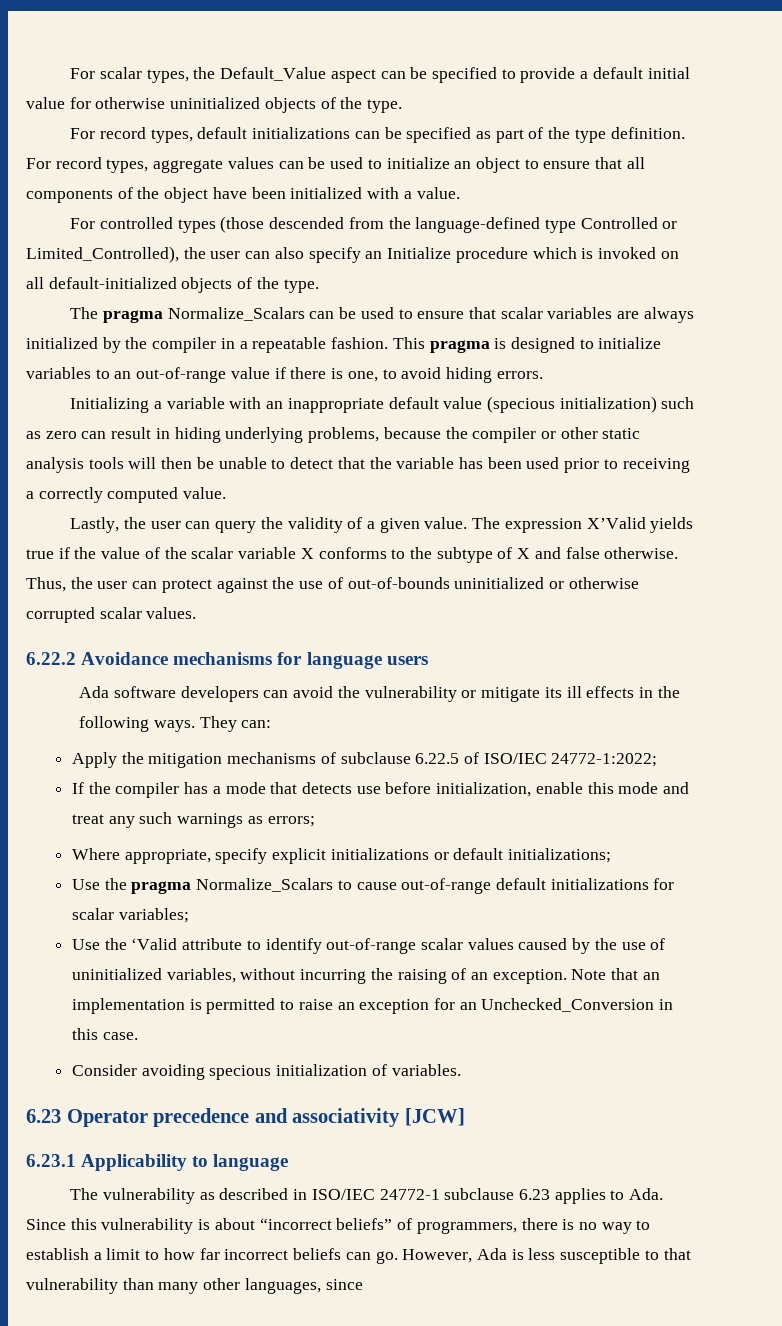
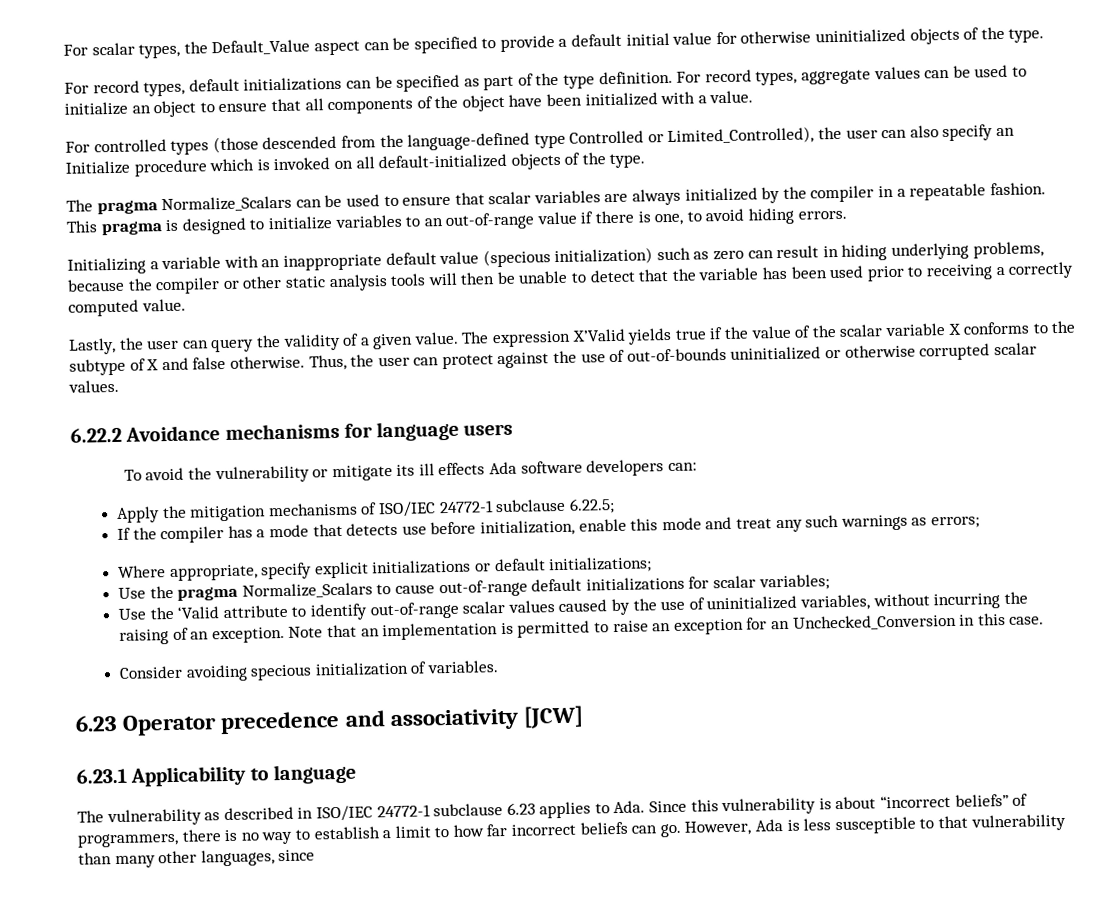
[79,686,289,702] Ada software developers can -> [123,469,142,481] To
[639,686,680,698] [79,716,237,732] in the following ways. They -> [489,459,665,477] Ada software developers
[340,752,658,767] subclause 6.22.5 of ISO/IEC 24772-1:2022; -> [378,498,615,518] ISO/IEC 24772-1 subclause 6.22.5;

